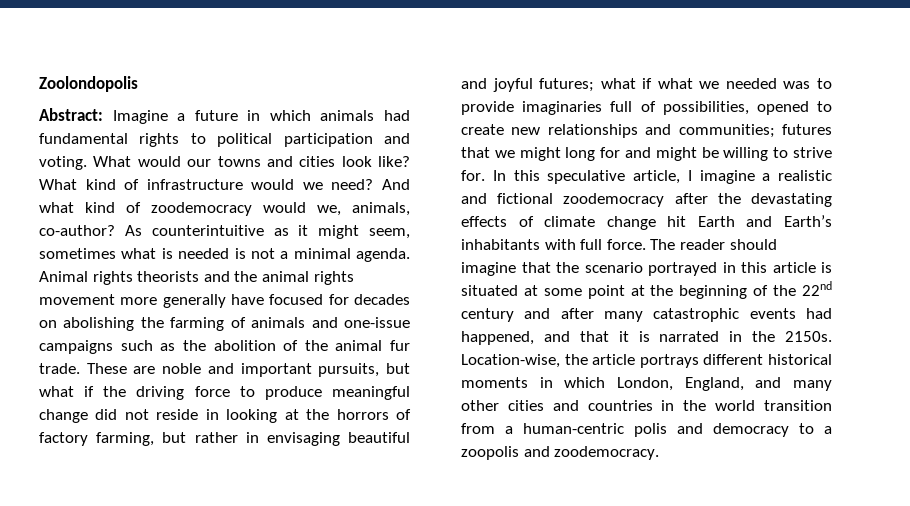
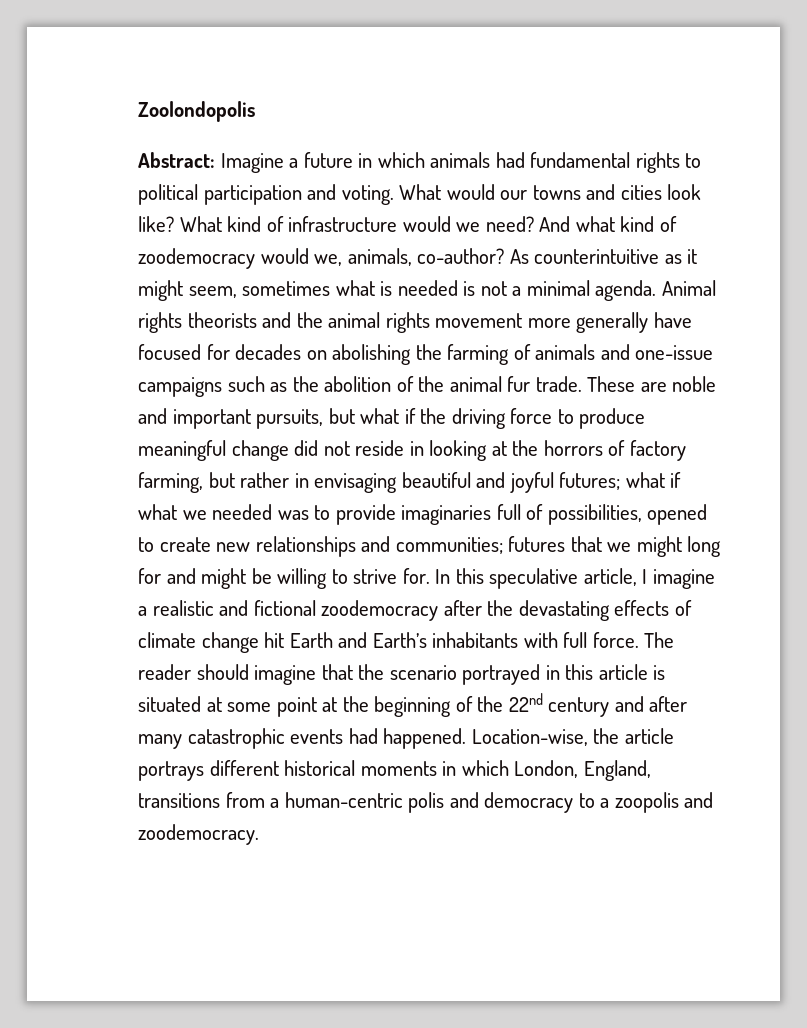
[461,331,832,345] happened, and that it is narrated in the 2150s. -> [383,728,467,749] happened.
[755,377,832,391] [461,400,832,411] and many other cities and countries in the world transition -> [138,793,220,808] transitions

